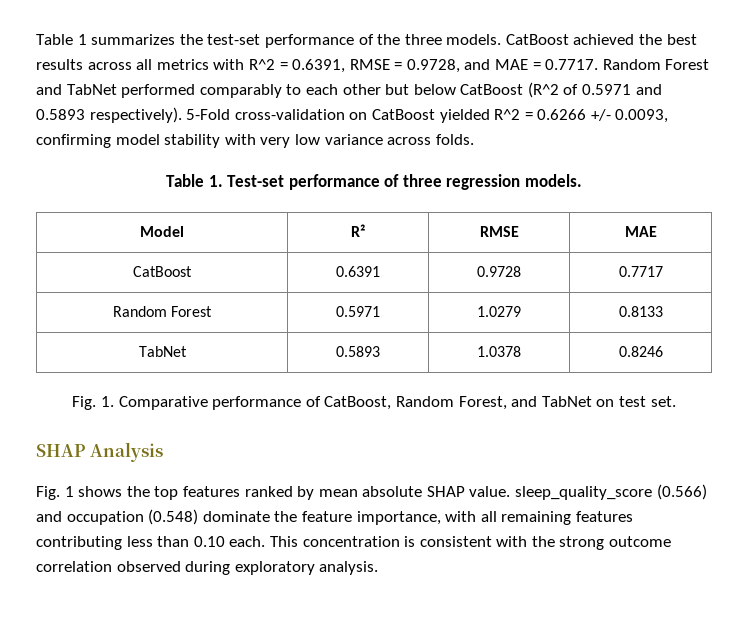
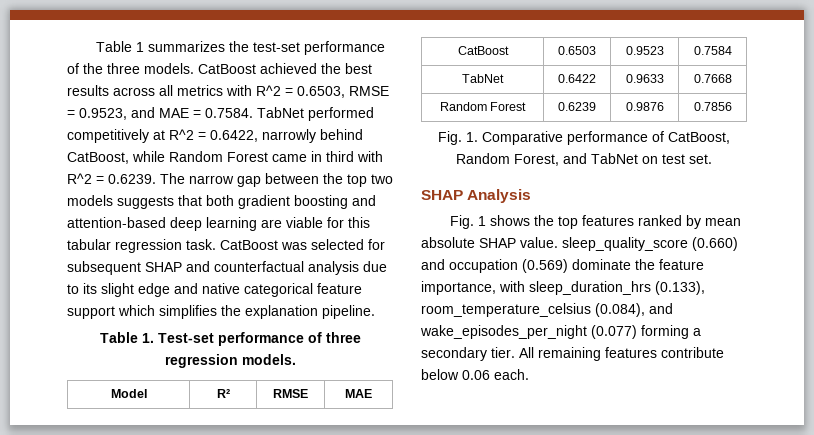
[292,59,346,73] 0.6391, -> [297,86,345,98] 0.6503,
[406,59,460,73] 0.9728, -> [79,108,127,120] 0.9523,
[545,59,710,70] [36,82,662,98] [36,107,669,123] [36,134,474,148] 0.7717. Random Forest and TabNet performed comparably to each other but below CatBoost (R^2 of 0.5971 and 0.5893 respectively). 5-Fold cross-validation on CatBoost yielded R^2 = 0.6266 +/- 0.0093, confirming model stability with very low variance across folds. -> [205,107,374,121] [67,129,363,143] [67,151,383,164] [67,173,393,187] [67,195,376,209] [67,217,370,231] [67,239,385,253] [67,261,387,275] [67,283,362,297] [67,305,375,319] 0.7584. TabNet performed competitively at R^2 = 0.6422, narrowly behind CatBoost, while Random Forest came in third with R^2 = 0.6239. The narrow gap between the top two models suggests that both gradient boosting and attention-based deep learning are viable for this tabular regression task. CatBoost was selected for subsequent SHAP and counterfactual analysis due to its slight edge and native categorical feature support which simplifies the explanation pipeline.
[336,266,380,277] [477,266,521,277] [618,266,663,277] [112,306,213,317] [336,306,380,317] [477,306,521,317] [618,306,663,317] [138,346,187,357] [336,346,380,357] [477,346,521,357] [618,346,663,357] 0.6391 | 0.9728 | 0.7717 // Random Forest | 0.5971 | 1.0279 | 0.8133 // TabNet | 0.5893 | 1.0378 | 0.8246 -> [558,46,596,55] [625,46,664,55] [693,46,732,55] [462,74,504,83] [558,74,596,83] [625,74,664,83] [693,74,732,83] [439,102,527,111] [558,102,596,111] [625,102,664,111] [693,102,732,111] 0.6503 | 0.9523 | 0.7584 // TabNet | 0.6422 | 0.9633 | 0.7668 // Random Forest | 0.6239 | 0.9876 | 0.7856
[656,484,707,500] (0.566) -> [692,237,738,251] (0.660)
[148,509,199,525] (0.548) -> [522,259,568,273] (0.569)
[480,511,633,525] [36,536,672,550] [36,561,379,575] all remaining features contributing less than 0.10 each. This concentration is consistent with the strong outcome correlation observed during exploratory analysis. -> [529,281,705,295] [421,303,673,317] [420,325,701,339] [421,347,724,361] [421,369,529,380] sleep_duration_hrs (0.133), room_temperature_celsius (0.084), and wake_episodes_per_night (0.077) forming a secondary tier. All remaining features contribute below 0.06 each.

